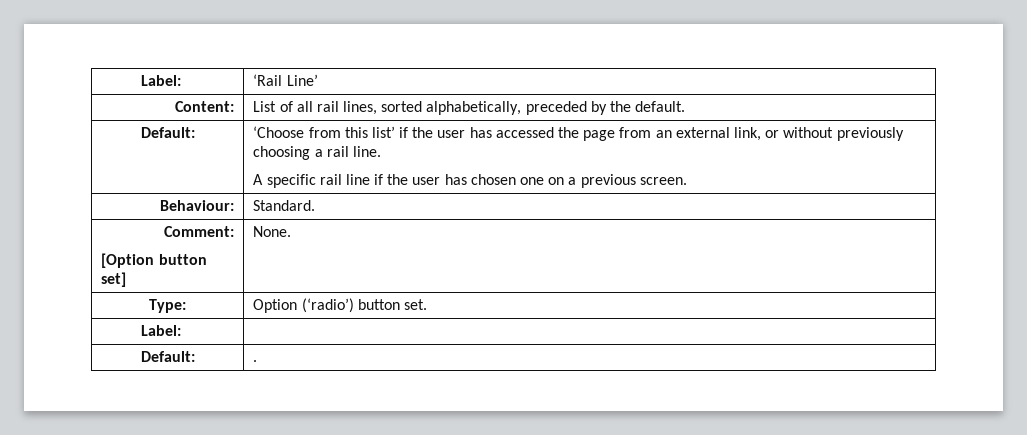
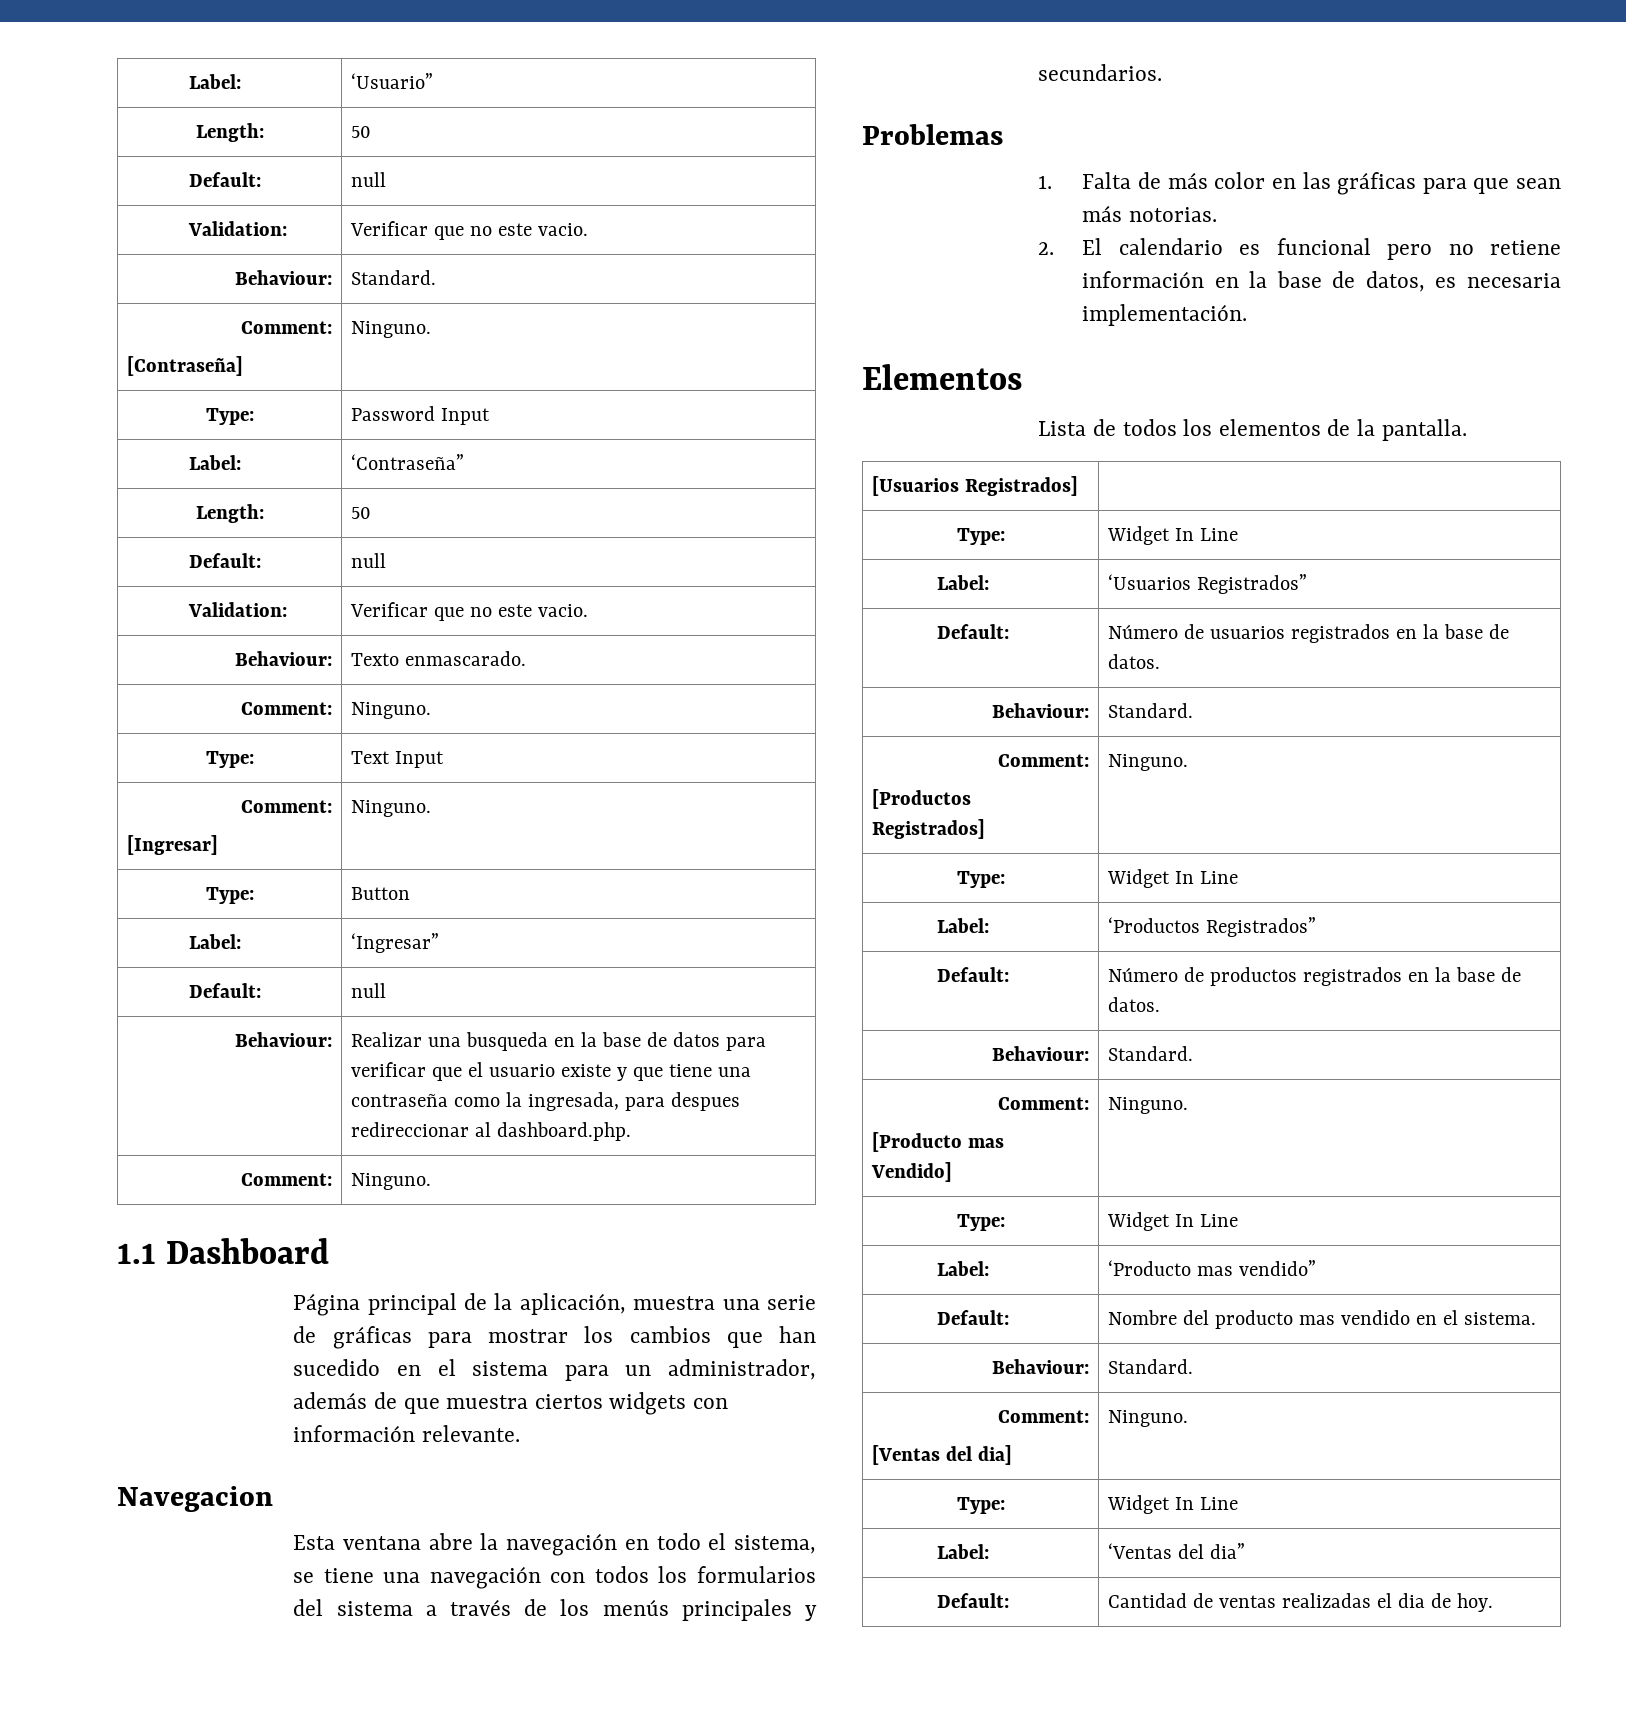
[141,75,182,86] [253,74,318,86] [174,101,234,112] [253,101,686,115] [141,127,196,138] [253,126,904,141] [253,146,381,160] [253,174,687,188] [159,200,234,211] [253,200,316,211] [163,226,234,237] [101,253,207,268] [101,272,127,287] [253,226,292,237] [149,299,186,313] [253,298,427,313] [141,325,182,336] [141,351,196,362] [253,360,258,362] Label: | ‘Rail Line’ // Content: | List of all rail lines, sorted alphabetically, preceded by the default. // Default: | ‘Choose from this list’ if the user has accessed the page from an external link, or without previously choosing a rail line. // A specific rail line if the user has chosen one on a previous screen. // Behaviour: | Standard. // Comment: // [Option button set] | None. // Type: | Option (‘radio’) button set. // Label: | // Default: | . -> [188,74,241,89] [350,73,433,89] [195,123,264,142] [350,126,371,138] [188,172,261,187] [350,172,386,187] [187,221,287,236] [349,221,588,240] [235,270,333,285] [350,270,436,285] [241,321,333,334] [126,356,243,376] [350,321,431,338] [205,408,254,425] [350,406,490,425] [188,455,241,470] [350,454,464,470] [195,504,264,523] [350,507,371,519] [188,553,261,568] [350,553,386,568] [187,602,287,617] [349,602,588,621] [235,651,333,666] [350,651,526,666] [241,702,333,715] [350,702,431,719] [205,751,254,768] [350,751,444,768] [241,800,333,813] [126,835,218,855] [350,800,431,817] [205,887,254,904] [350,887,410,900] [188,934,241,949] [350,933,439,953] [188,983,261,998] [350,983,386,998] [235,1032,333,1047] [350,1032,766,1051] [350,1062,751,1081] [350,1092,740,1111] [350,1122,631,1141] [241,1173,333,1186] [350,1173,431,1190] [117,1238,330,1264] [293,1293,817,1316] [293,1326,817,1349] [293,1359,817,1381] [293,1392,728,1415] [293,1425,520,1442] [117,1486,273,1512] [293,1533,817,1556] [293,1566,817,1589] [293,1599,818,1621] [1038,64,1163,81] [862,124,1003,145] [1038,172,1562,195] [1082,205,1218,222] [1038,238,1561,260] [1082,271,1561,292] [1082,304,1248,326] [862,364,1022,390] [1038,419,1467,441] [871,476,1078,496] [956,528,1005,545] [1106,526,1238,545] [937,575,990,590] [1107,574,1307,594] [937,624,1010,639] [1107,624,1509,643] [1107,654,1160,669] [992,703,1090,718] [1107,703,1193,718] [998,754,1090,767] [871,789,971,809] [871,819,985,839] [1107,754,1188,771] [956,871,1005,888] [1106,869,1238,888] [937,918,990,933] [1107,917,1316,937] [937,967,1010,982] [1107,967,1521,986] [1107,997,1160,1012] [992,1046,1090,1061] [1107,1046,1193,1061] [998,1097,1090,1110] [871,1132,1004,1152] [870,1162,952,1182] [1107,1097,1188,1114] [956,1214,1005,1231] [1106,1212,1238,1231] [937,1261,990,1276] [1107,1260,1316,1276] [937,1310,1010,1325] [1107,1310,1536,1329] [992,1359,1090,1374] [1107,1359,1193,1374] [998,1410,1090,1423] [871,1445,1012,1465] [1107,1410,1188,1427] [956,1497,1005,1514] [1106,1495,1238,1514] [937,1544,990,1559] [1107,1543,1245,1559] [937,1593,1010,1608] [1107,1593,1493,1612] Label: | ‘Usuario” // Length: | 50 // Default: | null // Validation: | Verificar que no este vacio. // Behaviour: | Standard. // Comment: // [Contraseña] | Ninguno. // Type: | Password Input // Label: | ‘Contraseña” // Length: | 50 // Default: | null // Validation: | Verificar que no este vacio. // Behaviour: | Texto enmascarado. // Comment: | Ninguno. // Type: | Text Input // Comment: // [Ingresar] | Ninguno. // Type: | Button // Label: | ‘Ingresar” // Default: | null // Behaviour: | Realizar una busqueda en la base de datos para verificar que el usuario existe y que tiene una contraseña como la ingresada, para despues redireccionar al dashboard.php. // Comment: | Ninguno. // 1.1 Dashboard // Página principal de la aplicación, muestra una serie de gráficas para mostrar los cambios que han sucedido en el sistema para un administrador, además de que muestra ciertos widgets con información relevante. // Navegacion // Esta ventana abre la navegación en todo el sistema, se tiene una navegación con todos los formularios del sistema a través de los menús principales y secundarios. // Problemas // 1. Falta de más color en las gráficas para que sean más notorias. // 2. El calendario es funcional pero no retiene información en la base de datos, es necesaria implementación. // Elementos // Lista de todos los elementos de la pantalla. // [Usuarios Registrados] | // Type: | Widget In Line // Label: | ‘Usuarios Registrados” // Default: | Número de usuarios registrados en la base de datos. // Behaviour: | Standard. // Comment: // [Productos Registrados] | Ninguno. // Type: | Widget In Line // Label: | ‘Productos Registrados” // Default: | Número de productos registrados en la base de datos. // Behaviour: | Standard. // Comment: // [Producto mas Vendido] | Ninguno. // Type: | Widget In Line // Label: | ‘Producto mas vendido” // Default: | Nombre del producto mas vendido en el sistema. // Behaviour: | Standard. // Comment: // [Ventas del dia] | Ninguno. // Type: | Widget In Line // Label: | ‘Ventas del dia” // Default: | Cantidad de ventas realizadas el dia de hoy.

